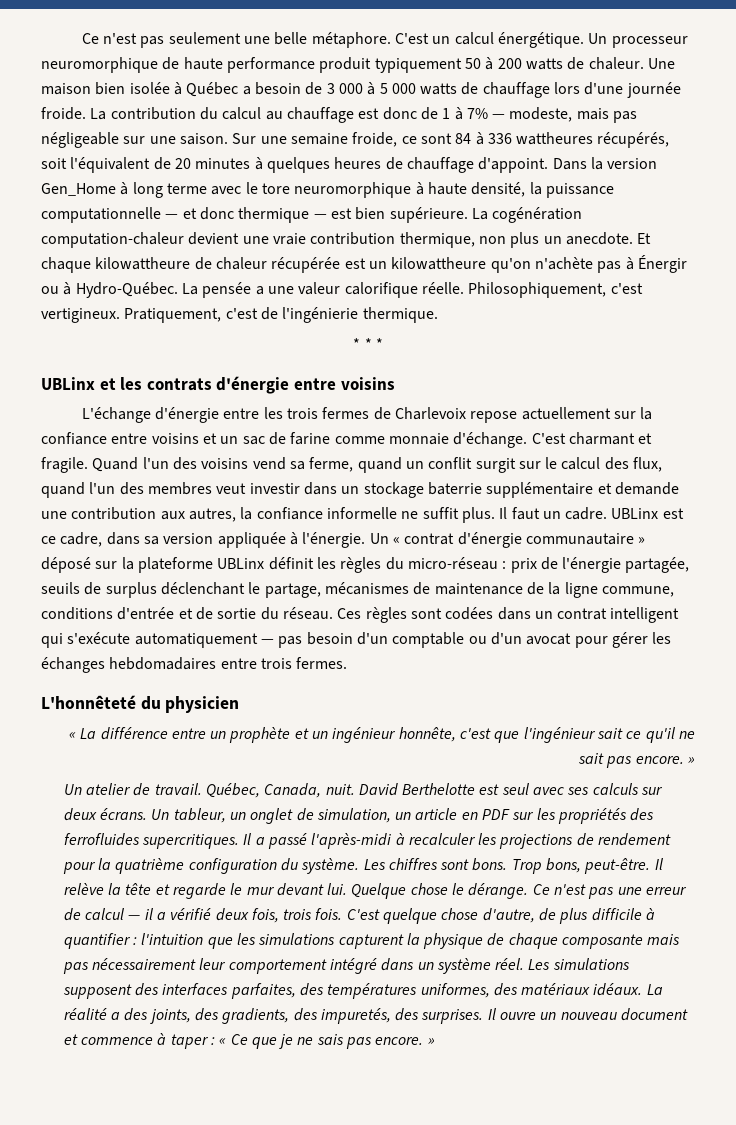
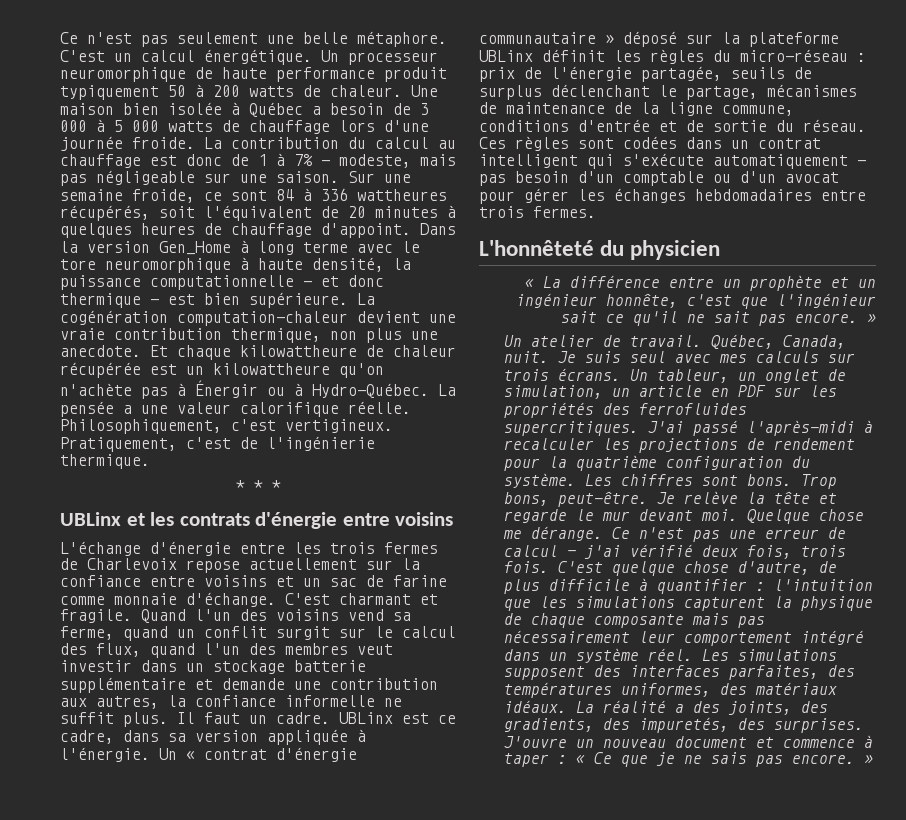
[543,236,562,244] un -> [411,331,438,340] une
[427,482,482,495] baterrie -> [294,660,366,672] batterie
[358,783,500,796] David Berthelotte est -> [558,351,622,363] Je suis
[567,787,590,795] ses -> [719,354,748,363] mes
[63,808,97,821] deux -> [504,369,550,381] trois
[243,833,265,845] Il a -> [648,421,685,433] J'ai
[654,858,663,870] Il -> [657,492,676,504] Je
[327,883,348,895] lui. -> [701,509,739,521] moi.
[452,883,465,895] le -> [503,530,523,539] me
[144,908,166,920] il a -> [584,545,622,559] j'ai
[487,1008,537,1020] Il ouvre -> [504,736,568,748] J'ouvre

